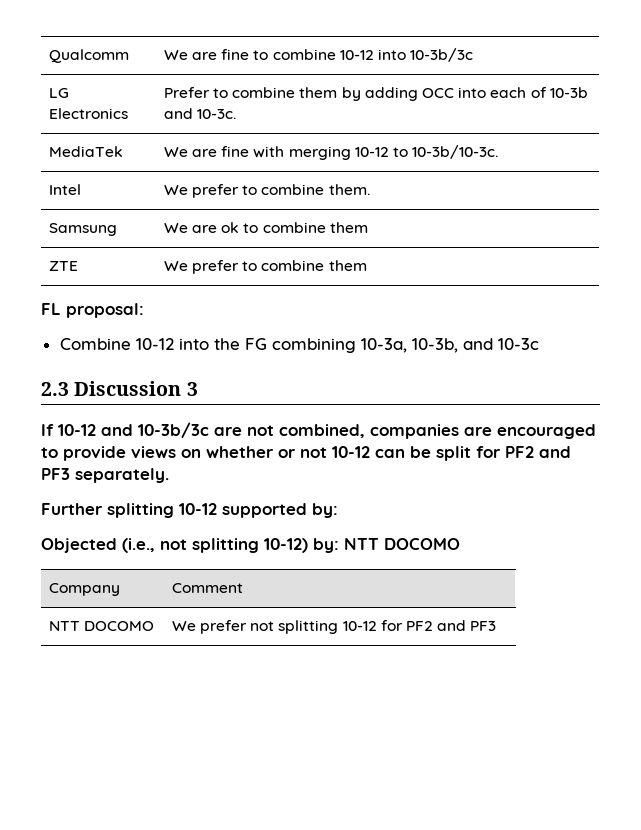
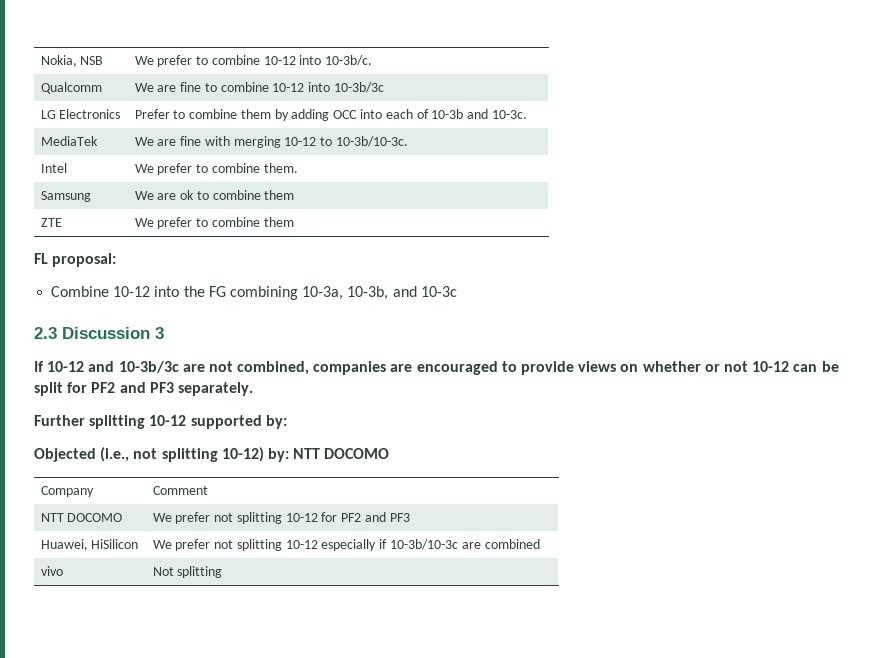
(48, 56) none -> [40,55,104,67] [134,55,373,67] Nokia, NSB | We prefer to combine 10-12 into 10-3b/c. //
(497, 626) none -> [40,539,139,551] [152,539,540,551] [40,566,63,576] [152,566,223,578] // Huawei, HiSilicon | We prefer not splitting 10-12 especially if 10-3b/10-3c are combined // vivo | Not splitting

